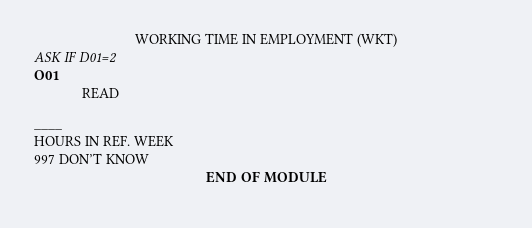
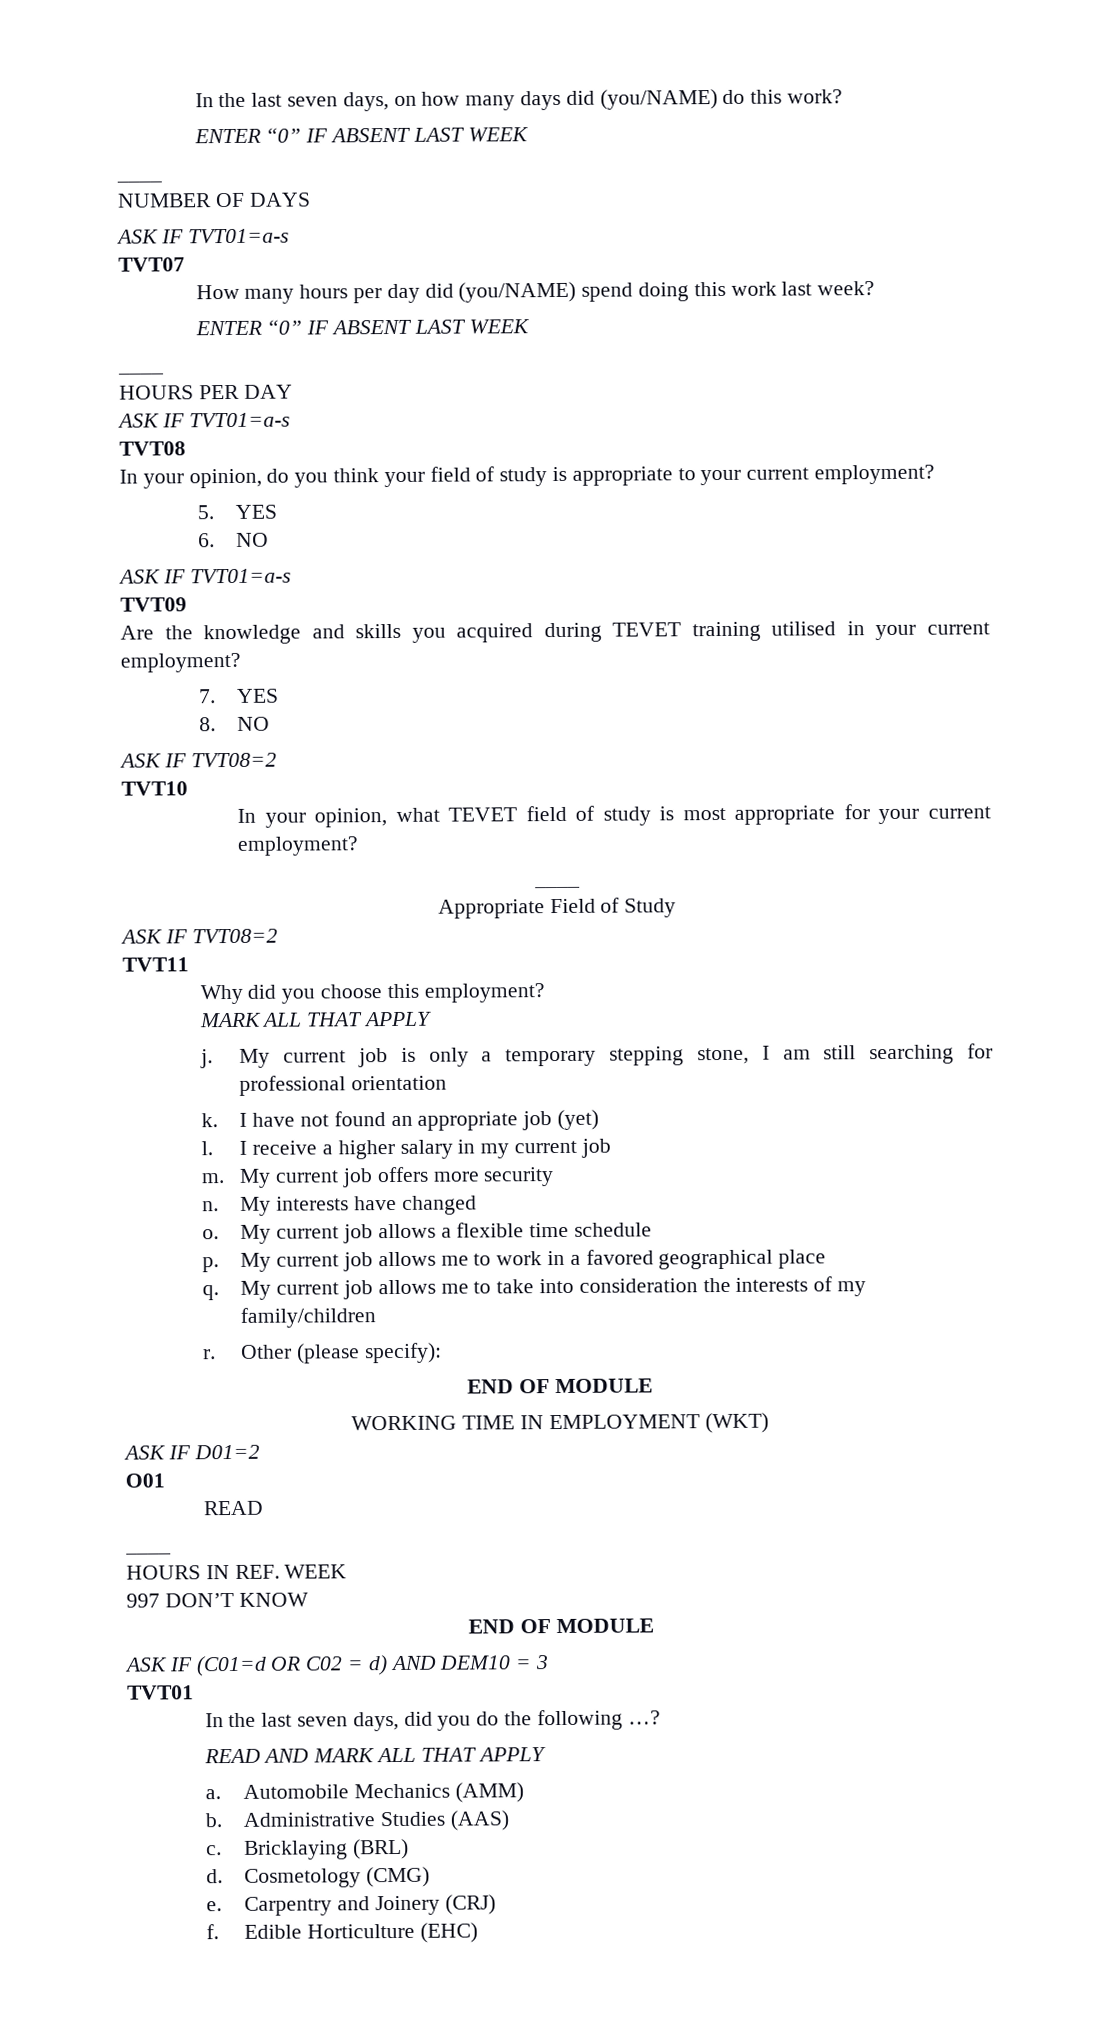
(135, 39) none -> [194,89,844,112] [193,127,529,144] [116,179,162,183] [117,192,311,208] [116,228,289,244] [118,257,185,272] [195,281,876,304] [194,319,530,336] [118,371,164,375] [119,384,293,400] [117,412,290,428] [119,441,186,456] [119,464,936,489] [196,504,278,520] [197,532,270,548] [118,568,291,584] [120,597,187,612] [120,621,991,645] [120,652,241,673] [198,688,280,704] [198,716,271,732] [119,752,277,768] [121,781,188,796] [237,804,992,828] [237,836,360,856] [533,884,580,889] [437,897,677,919] [120,928,278,944] [122,957,189,972] [199,983,545,1005] [198,1011,432,1028] [199,1043,994,1069] [239,1075,448,1096] [200,1109,600,1131] [200,1138,611,1160] [200,1166,555,1188] [201,1195,477,1216] [201,1222,653,1244] [201,1249,827,1273] [201,1276,867,1301] [240,1307,377,1328] [202,1342,442,1364] [467,1378,653,1394] In the last seven days, on how many days did (you/NAME) do this work? // ENTER “0” IF ABSENT LAST WEEK // ____ // NUMBER OF DAYS // ASK IF TVT01=a-s // TVT07 // How many hours per day did (you/NAME) spend doing this work last week? // ENTER “0” IF ABSENT LAST WEEK // ____ // HOURS PER DAY // ASK IF TVT01=a-s // TVT08 // In your opinion, do you think your field of study is appropriate to your current employment? // 5. YES // 6. NO // ASK IF TVT01=a-s // TVT09 // Are the knowledge and skills you acquired during TEVET training utilised in your current employment? // 7. YES // 8. NO // ASK IF TVT08=2 // TVT10 // In your opinion, what TEVET field of study is most appropriate for your current employment? // ____ // Appropriate Field of Study // ASK IF TVT08=2 // TVT11 // Why did you choose this employment? // MARK ALL THAT APPLY // j. My current job is only a temporary stepping stone, I am still searching for professional orientation // k. I have not found an appropriate job (yet) // l. I receive a higher salary in my current job // m. My current job offers more security // n. My interests have changed // o. My current job allows a flexible time schedule // p. My current job allows me to work in a favored geographical place // q. My current job allows me to take into consideration the interests of my family/children // r. Other (please specify): // END OF MODULE //
(327, 177) none -> [124,1655,549,1677] [127,1685,194,1700] [204,1709,661,1732] [203,1747,546,1764] [204,1782,524,1803] [204,1810,509,1831] [205,1838,410,1860] [205,1866,431,1888] [205,1894,496,1916] [205,1922,478,1943] // ASK IF (C01=d OR C02 = d) AND DEM10 = 3 // TVT01 // In the last seven days, did you do the following …? // READ AND MARK ALL THAT APPLY // a. Automobile Mechanics (AMM) // b. Administrative Studies (AAS) // c. Bricklaying (BRL) // d. Cosmetology (CMG) // e. Carpentry and Joinery (CRJ) // f. Edible Horticulture (EHC)

